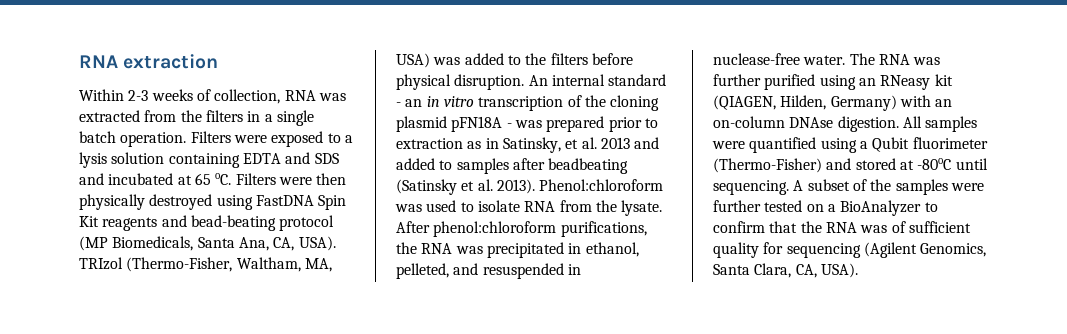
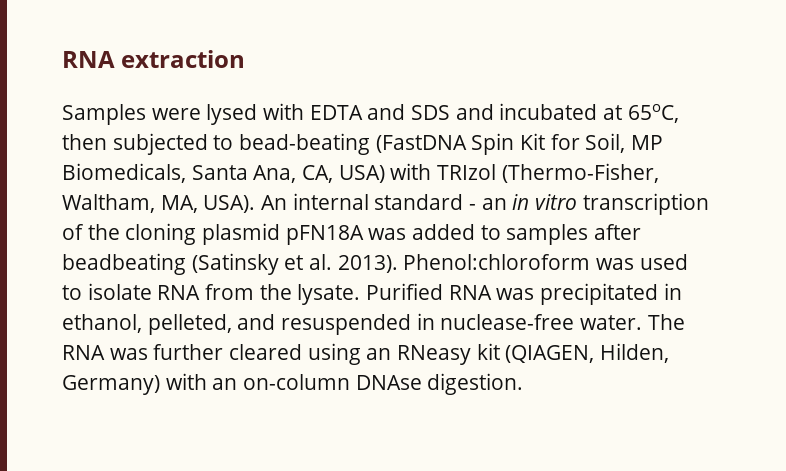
[79,89,346,104] [79,110,314,126] [79,131,353,147] [79,152,240,168] Within 2-3 weeks of collection, RNA was extracted from the filters in a single batch operation. Filters were exposed to a lysis solution containing -> [62,103,305,125] Samples were lysed with
[194,173,347,185] [79,194,347,210] [79,215,335,231] [79,236,108,251] 65 oC. Filters were then physically destroyed using FastDNA Spin Kit reagents and bead-beating protocol (MP -> [627,104,679,123] [62,133,664,155] 65oC, then subjected to bead-beating (FastDNA Spin Kit for Soil, MP
[298,236,336,251] USA). -> [338,163,432,183] USA) with
[396,53,633,68] [396,74,525,90] USA) was added to the filters before physical disruption. -> [203,195,256,213] USA).
[506,116,658,132] [396,137,660,153] - was prepared prior to extraction as in Satinsky, et al. 2013 and -> [368,228,407,240] was
[396,221,647,237] [396,242,417,254] After phenol:chloroform purifications, the -> [366,283,444,300] Purified
[764,74,816,90] purified -> [229,344,303,360] cleared
[902,116,978,132] [712,137,988,153] [713,158,988,173] [713,179,984,195] [713,200,938,216] [713,221,971,233] [713,242,987,258] [713,263,858,278] All samples were quantified using a Qubit fluorimeter (Thermo-Fisher) and stored at -80oC until sequencing. A subset of the samples were further tested on a BioAnalyzer to confirm that the RNA was of sufficient quality for sequencing (Agilent Genomics, Santa Clara, CA, USA). -> (524, 384) none

